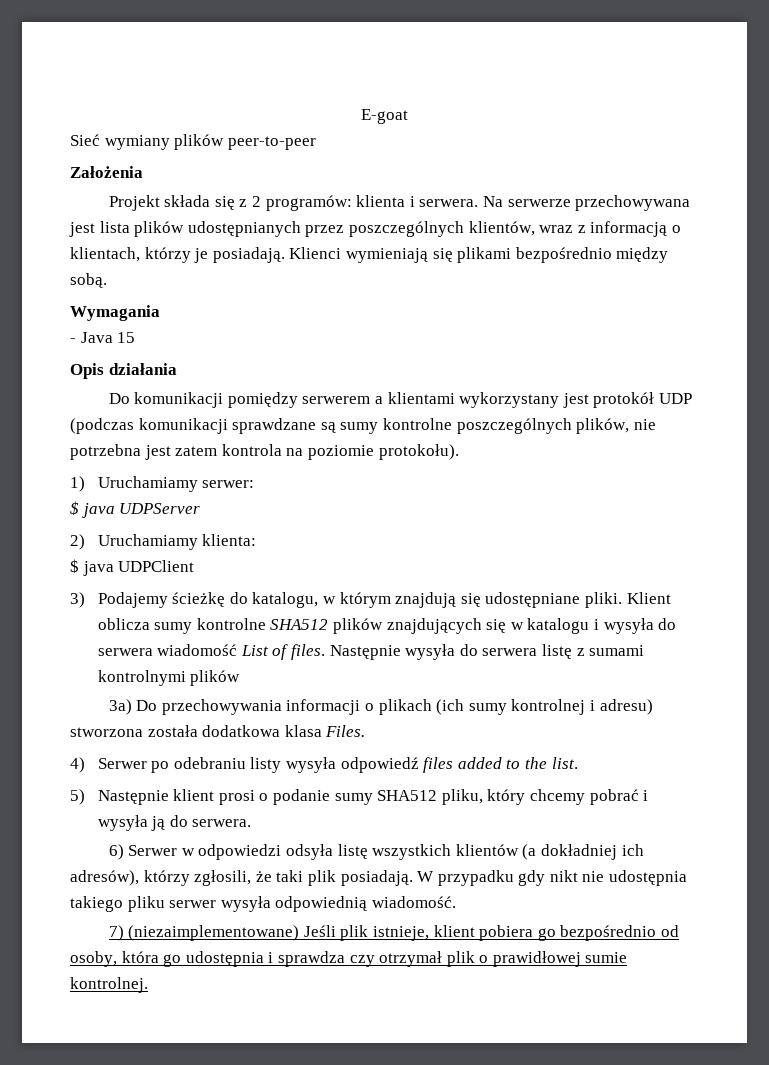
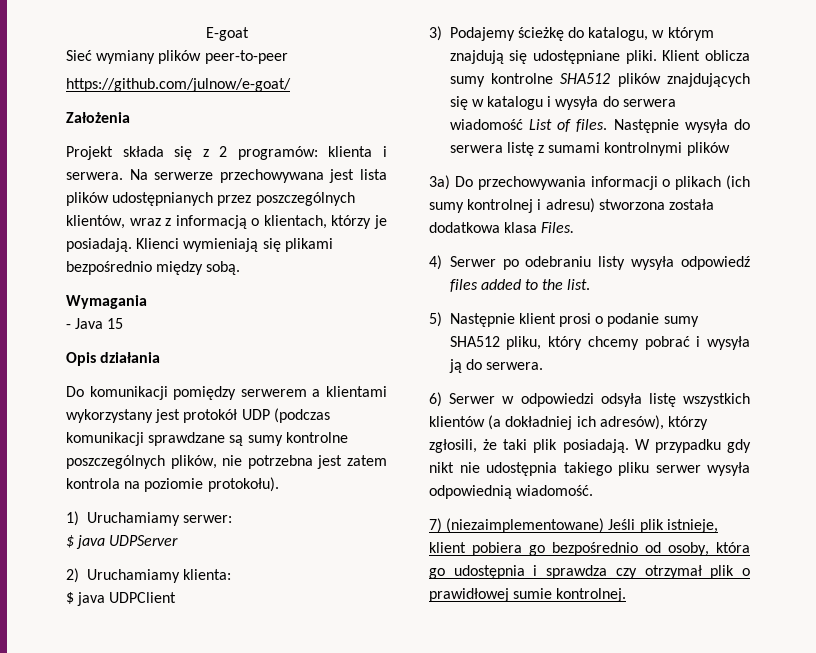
(316, 143) none -> [66,78,291,92] // https://github.com/julnow/e-goat/

